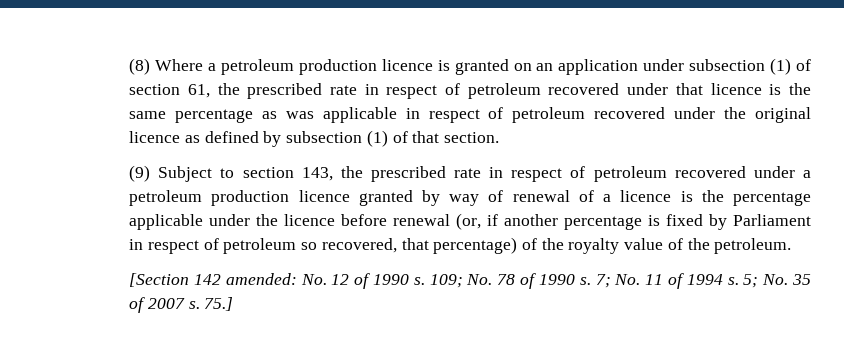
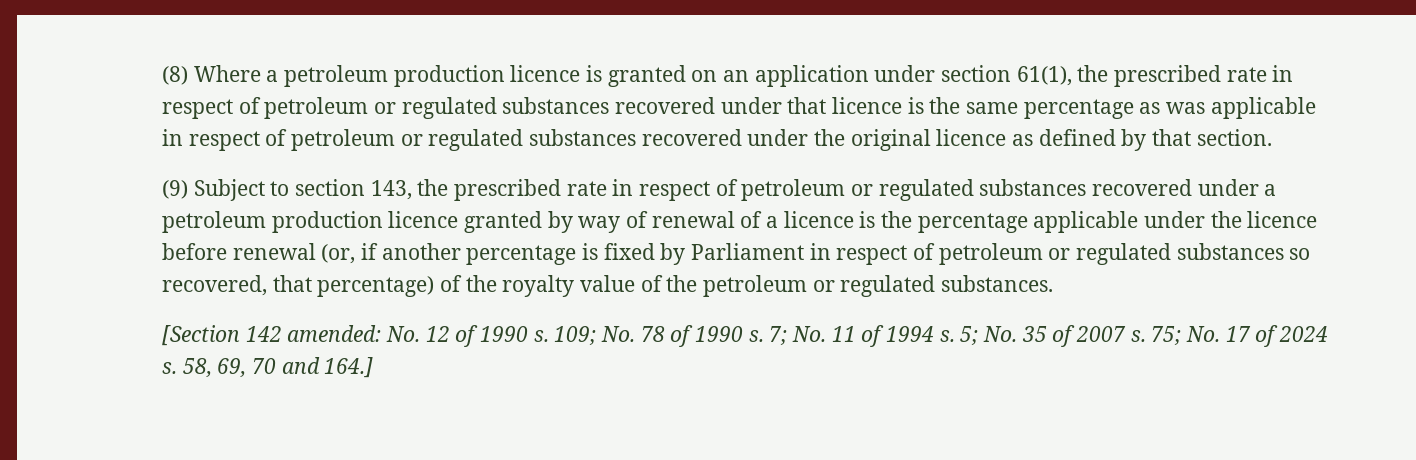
[689,58,811,75] [129,83,541,99] subsection (1) of section 61, the prescribed rate in respect of petroleum -> [940,65,1294,87] [161,97,610,119] section 61(1), the prescribed rate in respect of petroleum or regulated substances
(586, 115) none -> [400,129,636,151] or regulated substances
[286,130,408,147] subsection (1) of -> (1147, 140) none
(667, 174) none -> [850,179,1087,201] or regulated substances
(297, 246) none -> [1048,243,1284,265] or regulated substances
[714,238,792,254] petroleum. -> [702,275,1053,297] petroleum or regulated substances.
[204,297,234,311] 75.] -> [1151,325,1329,347] [161,357,374,378] 75; No. 17 of 2024 s. 58, 69, 70 and 164.]

